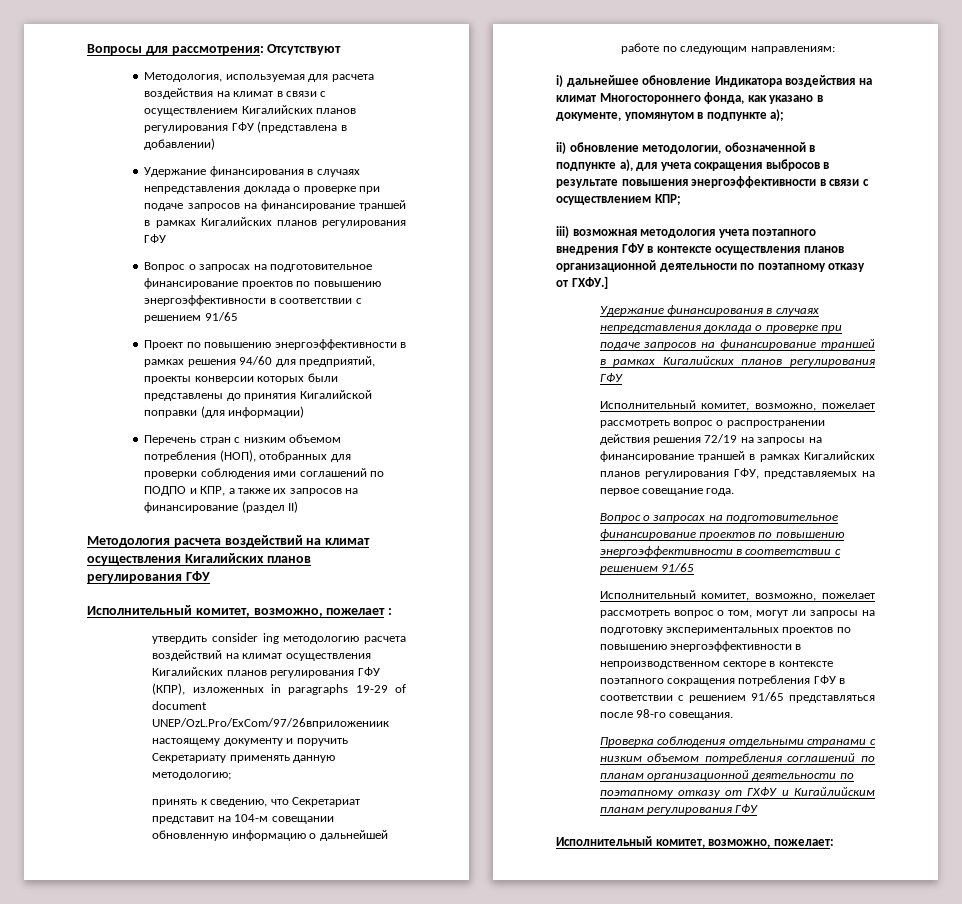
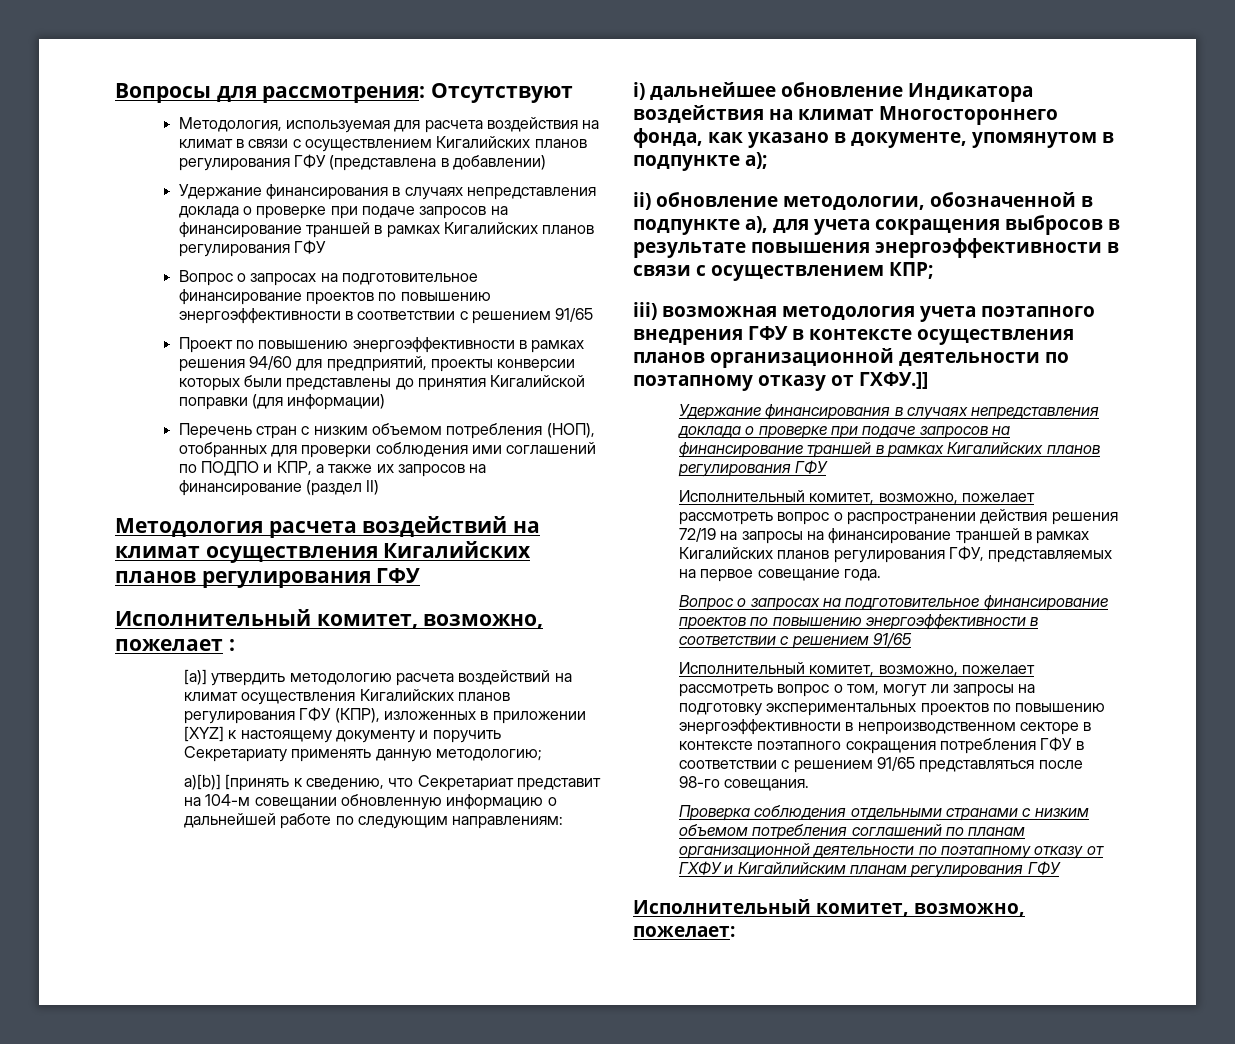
[152,633,279,644] утвердить consider ing -> [184,669,286,686] [a)] утвердить
[271,684,407,695] [152,701,208,710] [152,718,390,729] in paragraphs 19-29 of document UNEP/OzL.Pro/ExCom/97/26вприложениик -> [480,711,586,724] [184,726,238,742] в приложении [XYZ] к
[152,799,198,807] принять -> [184,774,290,791] a)[b)] [принять
[571,276,608,289] ГХФУ.] -> [859,372,928,389] ГХФУ.]]

